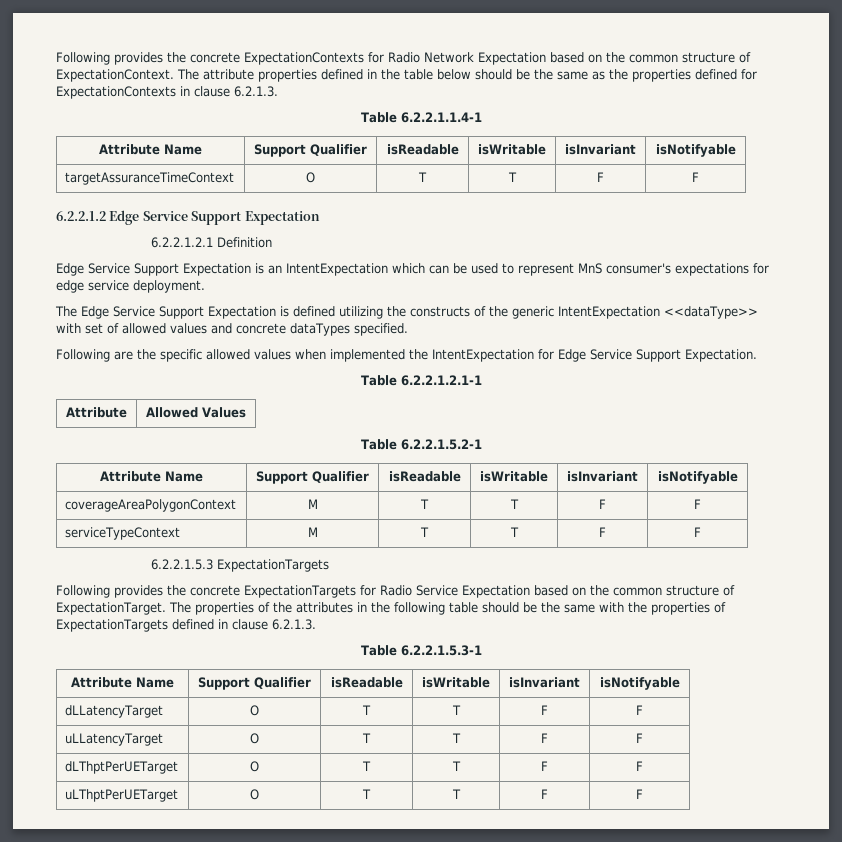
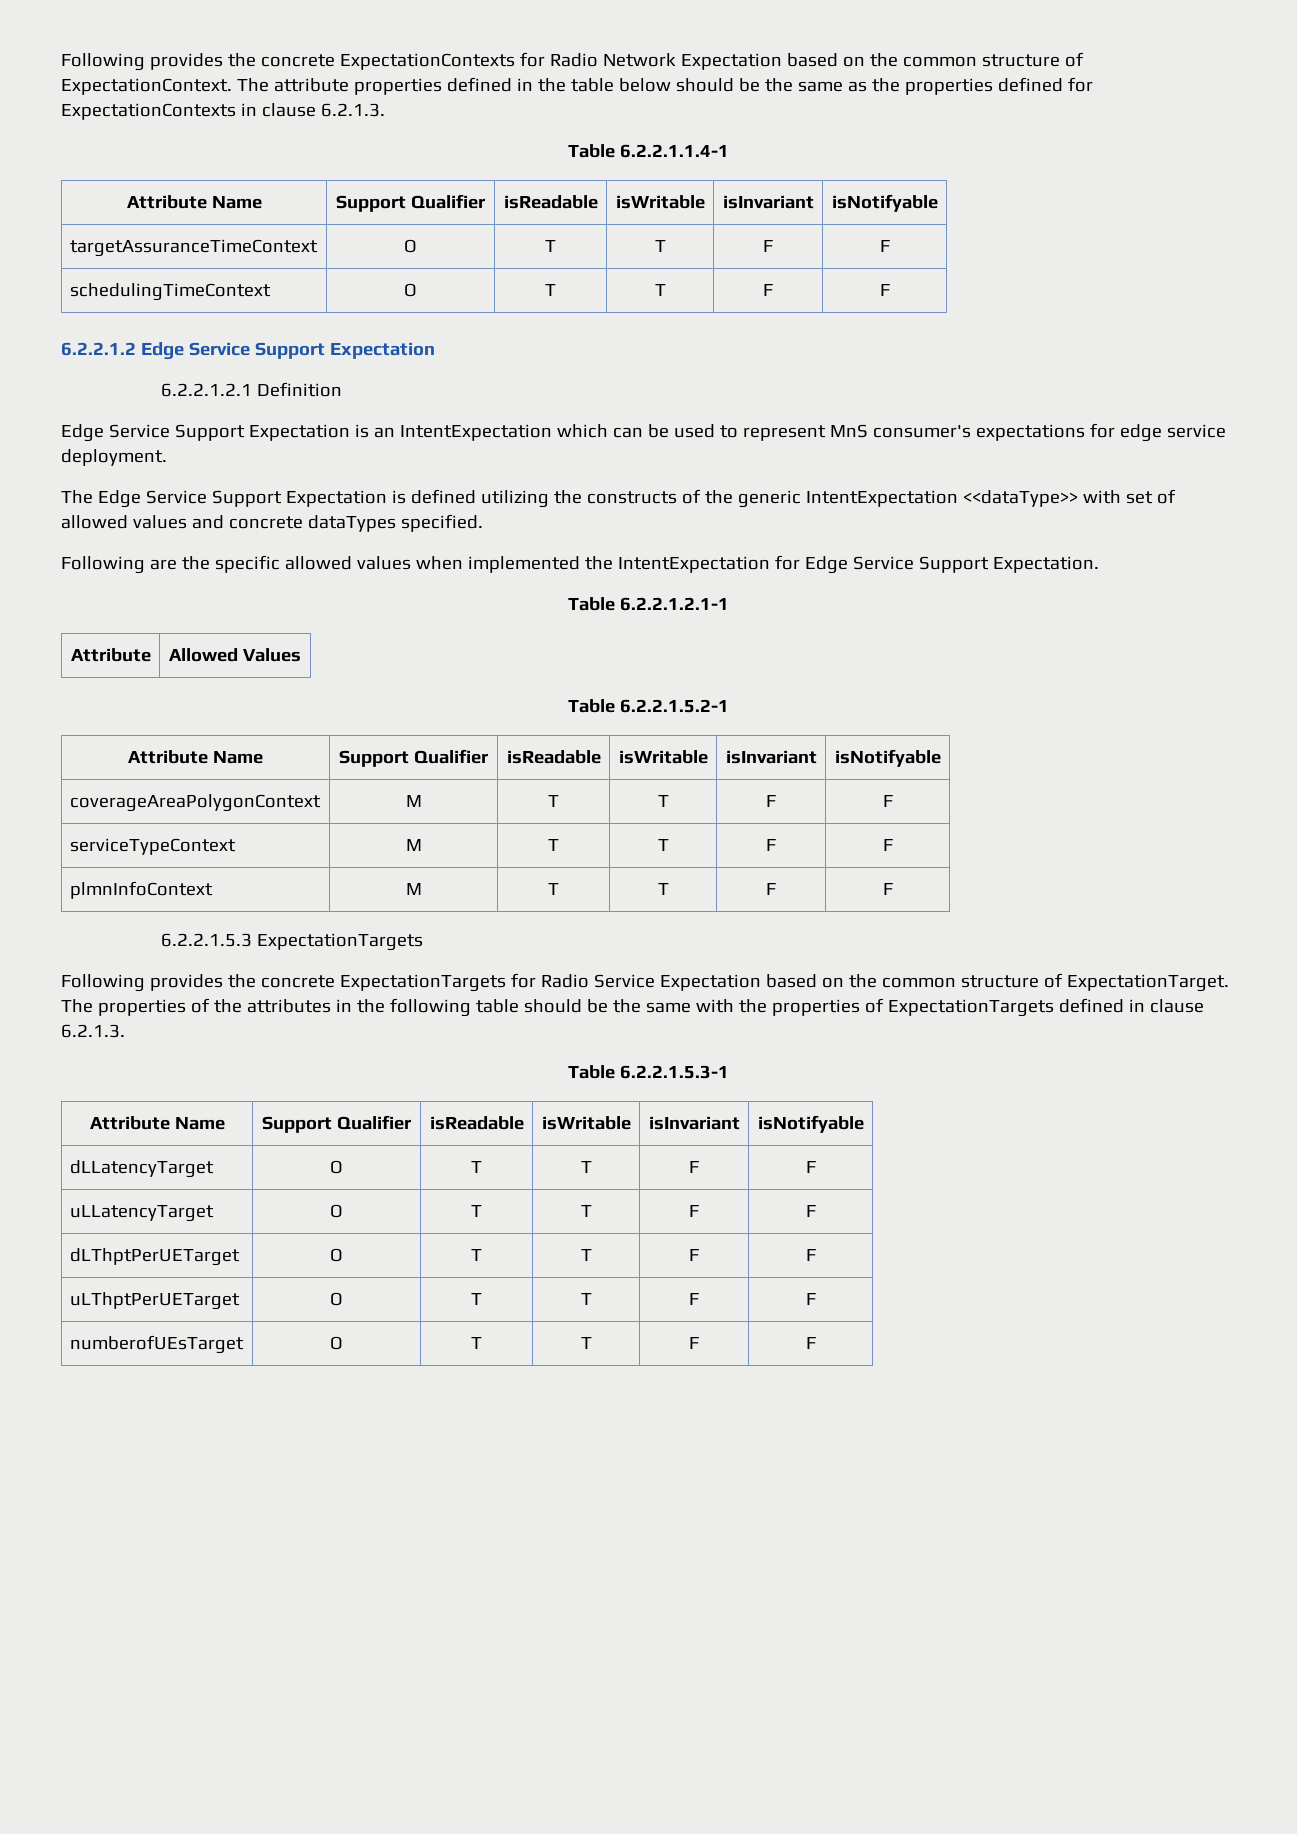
(699, 177) none -> [69,283,271,301] [404,283,417,297] [545,284,556,296] [654,284,666,296] [763,284,773,296] [879,284,890,296] // schedulingTimeContext | O | T | T | F | F
(701, 532) none -> [69,881,213,899] [405,883,422,895] [548,883,559,895] [657,883,669,895] [766,883,776,895] [882,883,893,895] // plmnInfoContext | M | T | T | F | F
(643, 794) none -> [69,1335,244,1354] [330,1336,343,1350] [471,1337,482,1349] [580,1337,592,1349] [689,1337,699,1349] [805,1337,816,1349] // numberofUEsTarget | O | T | T | F | F

